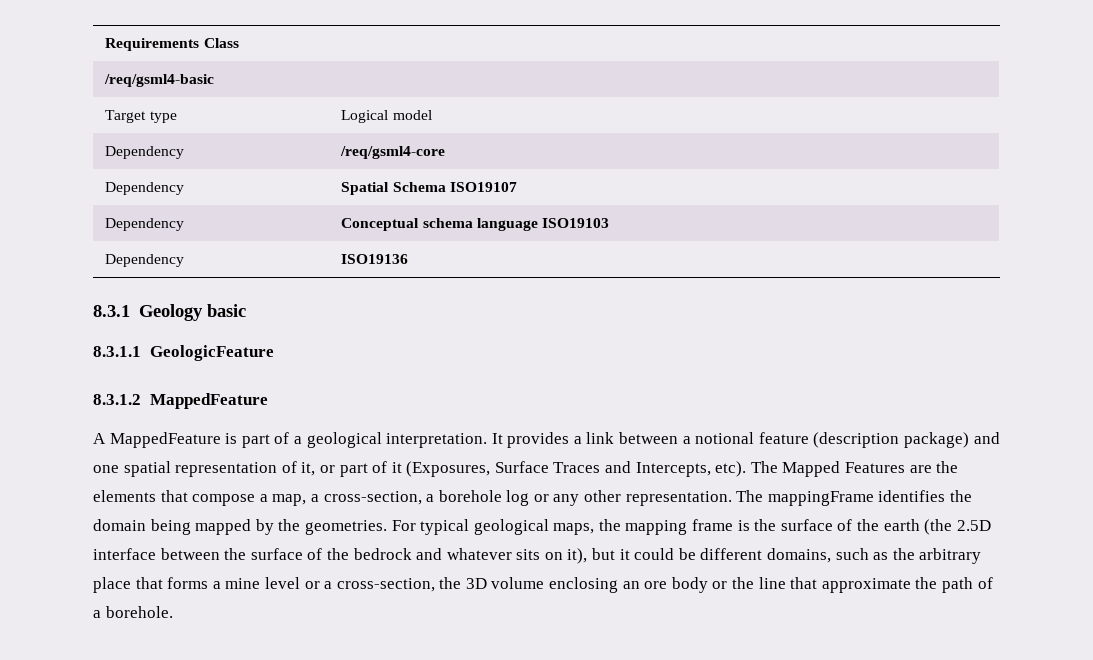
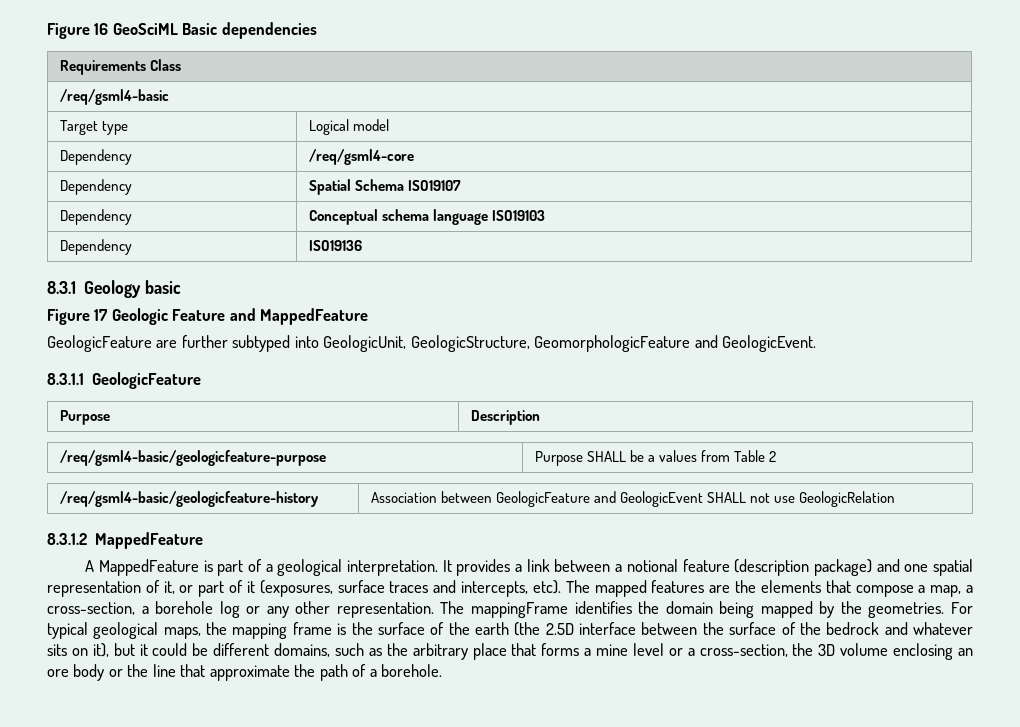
(105, 44) none -> [47,22,317,39] Figure 16 GeoSciML Basic dependencies //
[93,345,274,361] 8.3.1.1 GeologicFeature -> [47,308,369,325] [47,335,817,352] [47,372,202,389] [59,410,110,425] [470,410,540,425] [59,450,326,466] [534,450,777,466] [59,491,319,507] [370,491,896,507] Figure 17 Geologic Feature and MappedFeature // GeologicFeature are further subtyped into GeologicUnit, GeologicStructure, GeomorphologicFeature and GeologicEvent. // 8.3.1.1 GeologicFeature // Purpose | Description // /req/gsml4-basic/geologicfeature-purpose | Purpose SHALL be a values from Table 2 // /req/gsml4-basic/geologicfeature-history | Association between GeologicFeature and GeologicEvent SHALL not use GeologicRelation
[406,461,906,477] (Exposures, Surface Traces and Intercepts, etc). The Mapped Features -> [259,580,705,597] (exposures, surface traces and intercepts, etc). The mapped features

